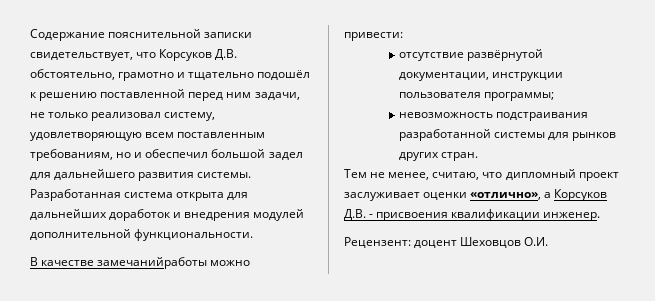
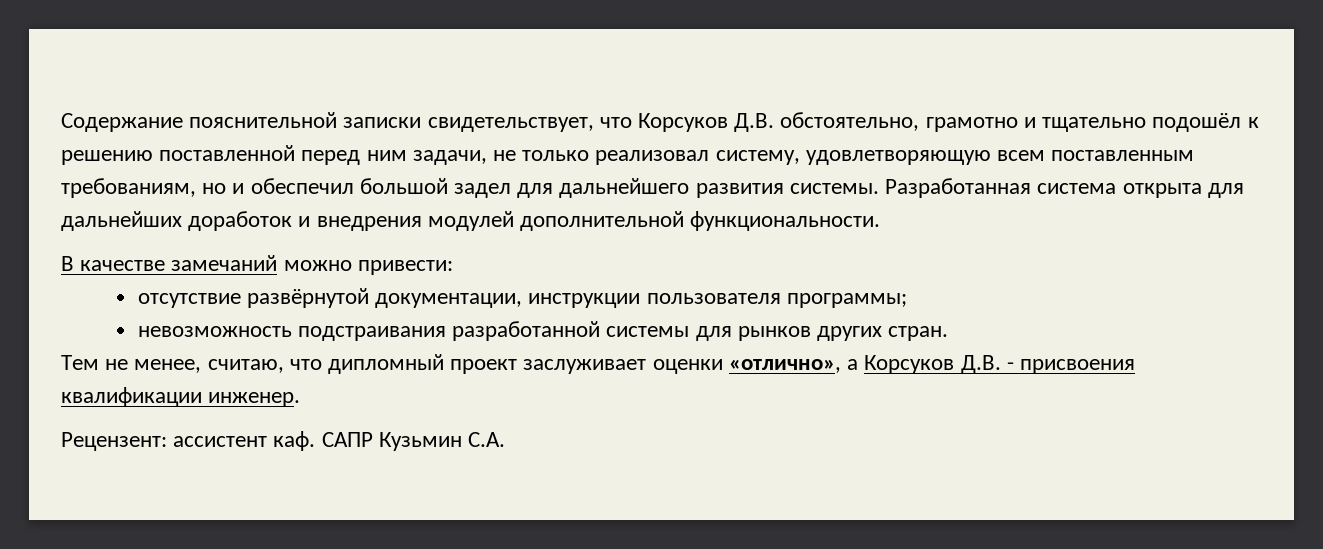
[97,257,208,269] замечанийработы -> [171,255,278,271] замечаний
[414,237,549,248] доцент Шеховцов О.И. -> [173,431,506,451] ассистент каф. САПР Кузьмин С.А.

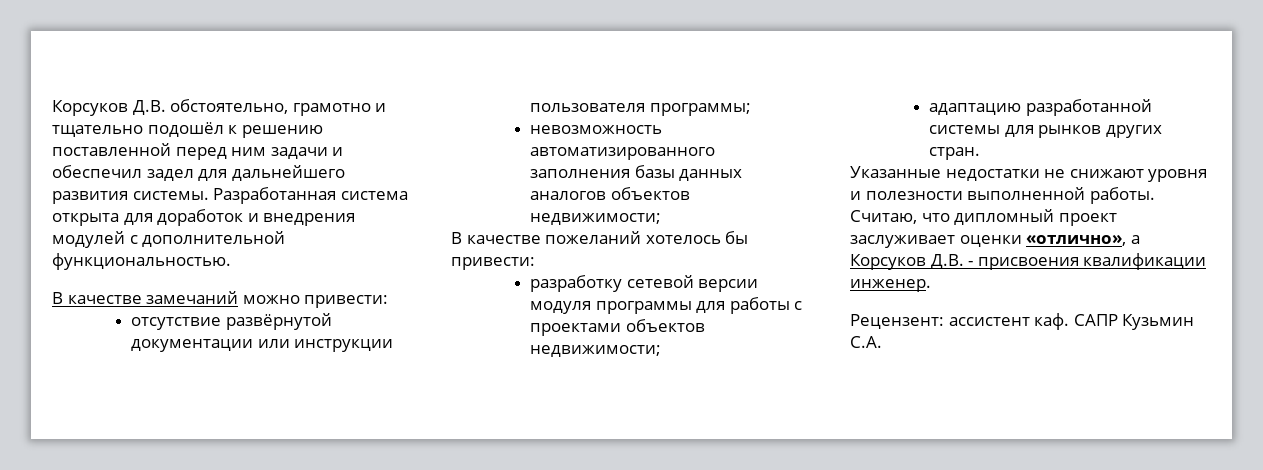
[61,112,632,132] Содержание пояснительной записки свидетельствует, что -> (52, 108) none
[412,150,1195,165] [61,178,227,198] задачи, не только реализовал систему, удовлетворяющую всем поставленным требованиям, но -> [270,147,328,159] задачи
[359,178,448,194] большой -> (142, 171) none
[61,211,182,231] дальнейших -> (153, 219) none
[520,211,881,231] дополнительной функциональности. -> [129,231,286,247] [52,253,231,270] с дополнительной функциональностью.
[375,293,523,308] документации, -> [130,339,290,352] документации или
[297,326,446,341] подстраивания -> [529,147,715,160] [529,165,743,181] [529,187,690,200] [529,213,661,225] [451,231,749,244] [451,257,535,270] [529,275,759,292] [529,297,803,314] [529,319,705,336] [529,345,661,357] [928,103,1021,115] автоматизированного заполнения базы данных аналогов объектов недвижимости; // В качестве пожеланий хотелось бы привести: // разработку сетевой версии модуля программы для работы с проектами объектов недвижимости; // адаптацию
[61,355,284,373] Тем не менее, считаю, -> [850,166,1208,182] [850,187,1155,204] [850,210,917,224] Указанные недостатки не снижают уровня и полезности выполненной работы. Считаю,

